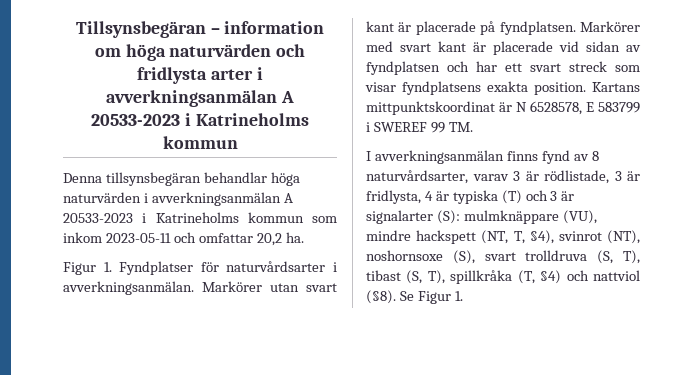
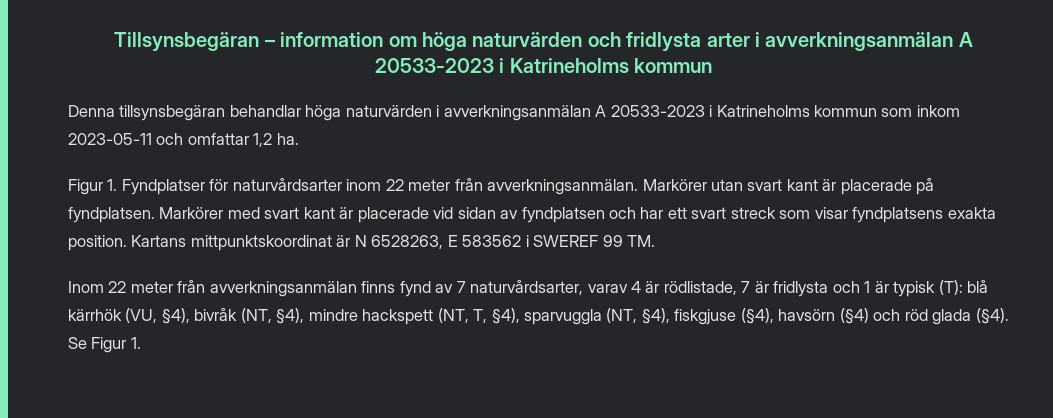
[256,233,282,246] 20,2 -> [253,133,273,147] 1,2
[333,262,337,272] i -> [346,178,483,191] inom 22 meter från
[530,101,640,115] 6528578, E 583799 -> [371,235,522,249] 6528263, E 583562
[366,151,371,161] I -> [68,280,206,293] Inom 22 meter från
[591,151,599,161] 8 -> [456,281,466,293] 7
[513,171,520,181] 3 -> [631,281,642,293] 4
[614,171,640,181] [366,190,575,204] [366,210,597,224] 3 är fridlysta, 4 är typiska (T) och 3 är signalarter (S): mulmknäppare (VU), -> [741,280,989,297] [68,308,305,324] 7 är fridlysta och 1 är typisk (T): blå kärrhök (VU, §4), bivråk (NT, §4),
[558,230,640,244] [366,250,640,264] [366,270,640,284] [366,290,396,304] svinrot (NT), noshornsoxe (S), svart trolldruva (S, T), tibast (S, T), spillkråka (T, §4) och nattviol (§8). -> [524,308,1009,325] sparvuggla (NT, §4), fiskgjuse (§4), havsörn (§4) och röd glada (§4).

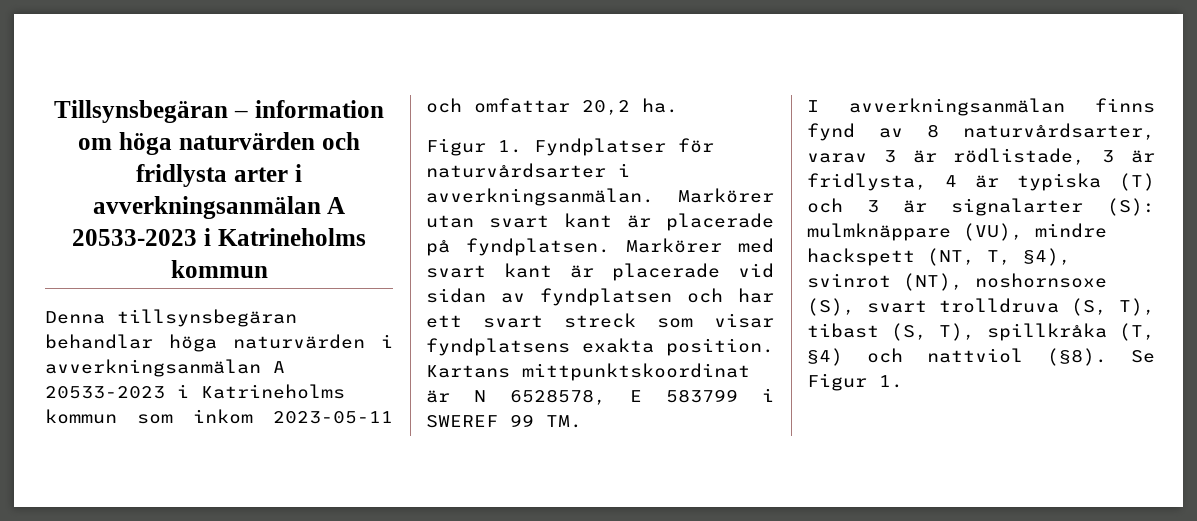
[253,133,273,147] 1,2 -> [582,100,630,115] 20,2
[346,178,483,191] inom 22 meter från -> [618,163,630,177] i
[371,235,522,249] 6528263, E 583562 -> [510,389,738,405] 6528578, E 583799
[68,280,206,293] Inom 22 meter från -> [807,100,819,112] I
[456,281,466,293] 7 -> [927,124,939,138] 8
[631,280,989,297] [68,308,305,324] 4 är rödlistade, 7 är fridlysta och 1 är typisk (T): blå kärrhök (VU, §4), bivråk (NT, §4), -> [883,148,1155,165] [807,173,1155,191] [807,198,1155,216] [807,223,1023,241] 3 är rödlistade, 3 är fridlysta, 4 är typiska (T) och 3 är signalarter (S): mulmknäppare (VU),
[524,308,1009,325] sparvuggla (NT, §4), fiskgjuse (§4), havsörn (§4) och röd glada (§4). -> [807,273,1107,291] [807,298,1155,316] [807,323,1155,341] [807,348,1107,366] svinrot (NT), noshornsoxe (S), svart trolldruva (S, T), tibast (S, T), spillkråka (T, §4) och nattviol (§8).

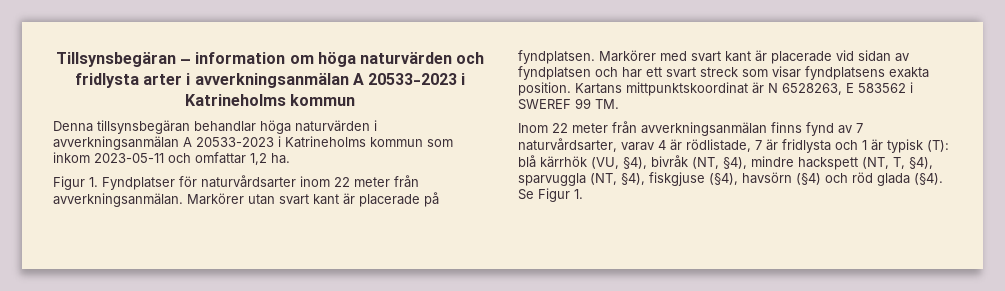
[582,100,630,115] 20,2 -> [250,153,267,165] 1,2
[618,163,630,177] i -> [300,175,419,188] inom 22 meter från
[510,389,738,405] 6528578, E 583799 -> [782,83,906,95] 6528263, E 583562
[807,100,819,112] I -> [518,121,637,134] Inom 22 meter från
[927,124,939,138] 8 -> [856,123,863,133] 7
[883,150,896,163] 3 -> [658,140,666,150] 4
[1102,150,1155,163] [807,173,1155,191] [807,198,1155,216] [807,223,1023,241] 3 är fridlysta, 4 är typiska (T) och 3 är signalarter (S): mulmknäppare (VU), -> [755,139,949,153] [518,155,747,169] 7 är fridlysta och 1 är typisk (T): blå kärrhök (VU, §4), bivråk (NT, §4),
[807,273,1107,291] [807,298,1155,316] [807,323,1155,341] [807,348,1107,366] svinrot (NT), noshornsoxe (S), svart trolldruva (S, T), tibast (S, T), spillkråka (T, §4) och nattviol (§8). -> [518,172,943,186] sparvuggla (NT, §4), fiskgjuse (§4), havsörn (§4) och röd glada (§4).

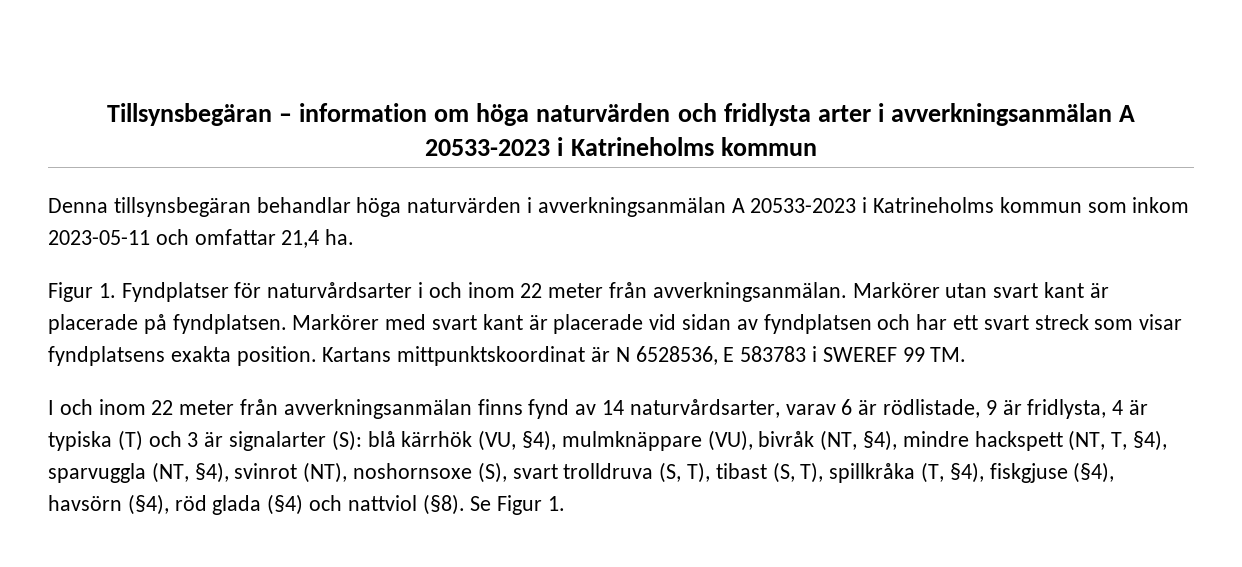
[250,153,267,165] 1,2 -> [281,230,320,248] 21,4
(296, 181) none -> [418,282,462,298] i och
[782,83,906,95] 6528263, E 583562 -> [635,346,807,365] 6528536, E 583783
[518,123,548,133] Inom -> [48,399,146,415] I och inom
[856,123,863,133] 7 -> [602,400,625,415] 14
[658,139,949,153] 4 är rödlistade, 7 är fridlysta och 1 är typisk (T): -> [841,399,1149,419] [48,430,362,451] 6 är rödlistade, 9 är fridlysta, 4 är typiska (T) och 3 är signalarter (S):
(647, 163) none -> [561,430,753,451] mulmknäppare (VU),
[649,172,943,186] fiskgjuse (§4), havsörn (§4) och röd glada (§4). -> [234,462,1115,483] [48,494,465,515] svinrot (NT), noshornsoxe (S), svart trolldruva (S, T), tibast (S, T), spillkråka (T, §4), fiskgjuse (§4), havsörn (§4), röd glada (§4) och nattviol (§8).

